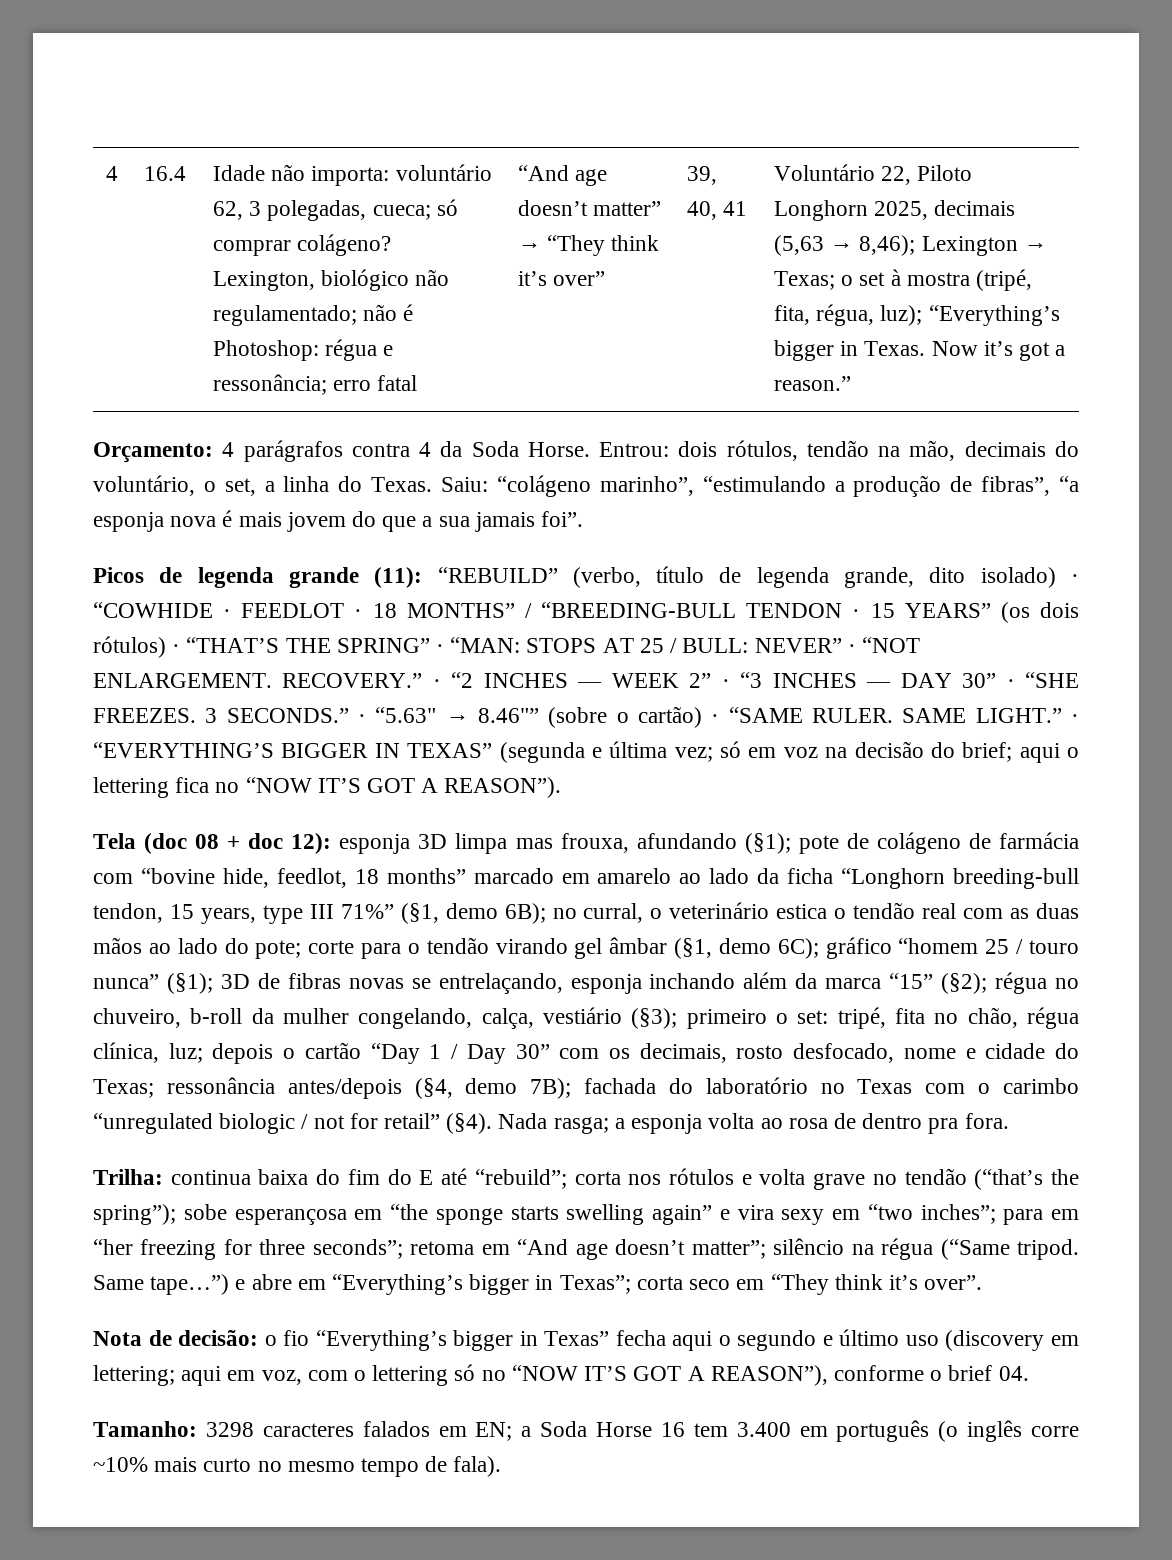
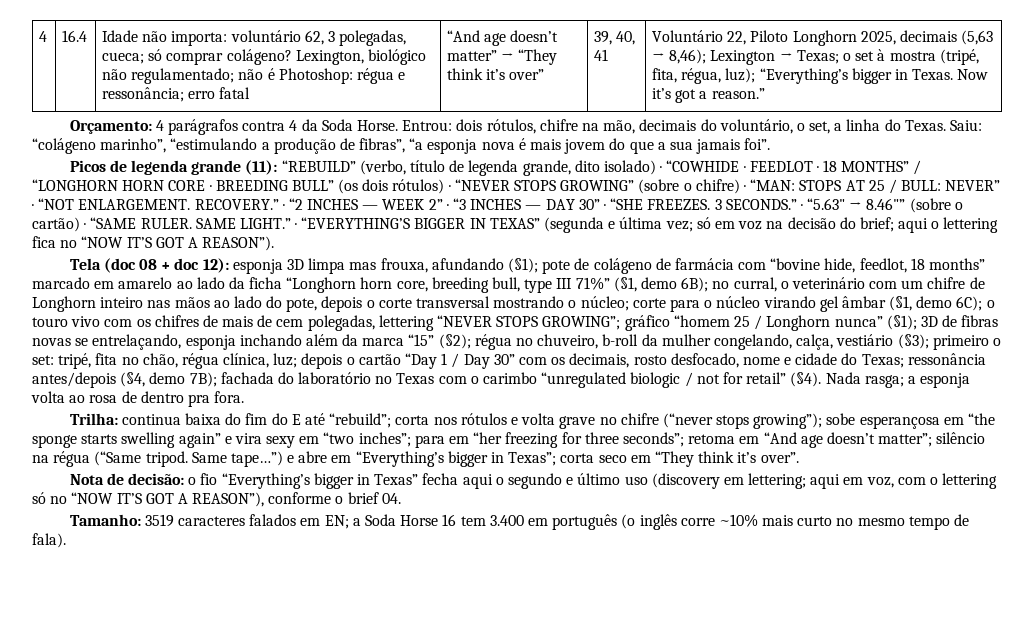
[806,440,869,457] tendão -> [539,119,578,131] chifre
[541,602,1079,623] [93,636,430,658] “BREEDING-BULL TENDON · 15 YEARS” (os dois rótulos) · “THAT’S THE SPRING” -> [32,179,740,194] “LONGHORN HORN CORE · BREEDING BULL” (os dois rótulos) · “NEVER STOPS GROWING” (sobre o chifre)
[953,868,1079,889] [93,903,256,924] breeding-bull tendon, 15 years, -> [360,277,521,293] horn core, breeding bull,
[776,902,1079,919] [93,937,302,959] estica o tendão real com as duas mãos ao lado do pote; -> [869,277,985,289] [32,296,629,312] com um chifre de Longhorn inteiro nas mãos ao lado do pote, depois o corte transversal mostrando o núcleo;
[426,937,489,954] tendão -> [716,296,761,308] núcleo
(819, 948) none -> [986,300,995,308] [32,315,621,331] o touro vivo com os chifres de mais de cem polegadas, lettering “NEVER STOPS GROWING”;
[1029,940,1080,954] touro -> [766,315,831,331] Longhorn
[904,1168,1079,1190] [93,1204,176,1225] tendão (“that’s the spring”); -> [620,413,823,429] chifre (“never stops growing”);
[205,1422,254,1437] 3298 -> [144,514,174,527] 3519

